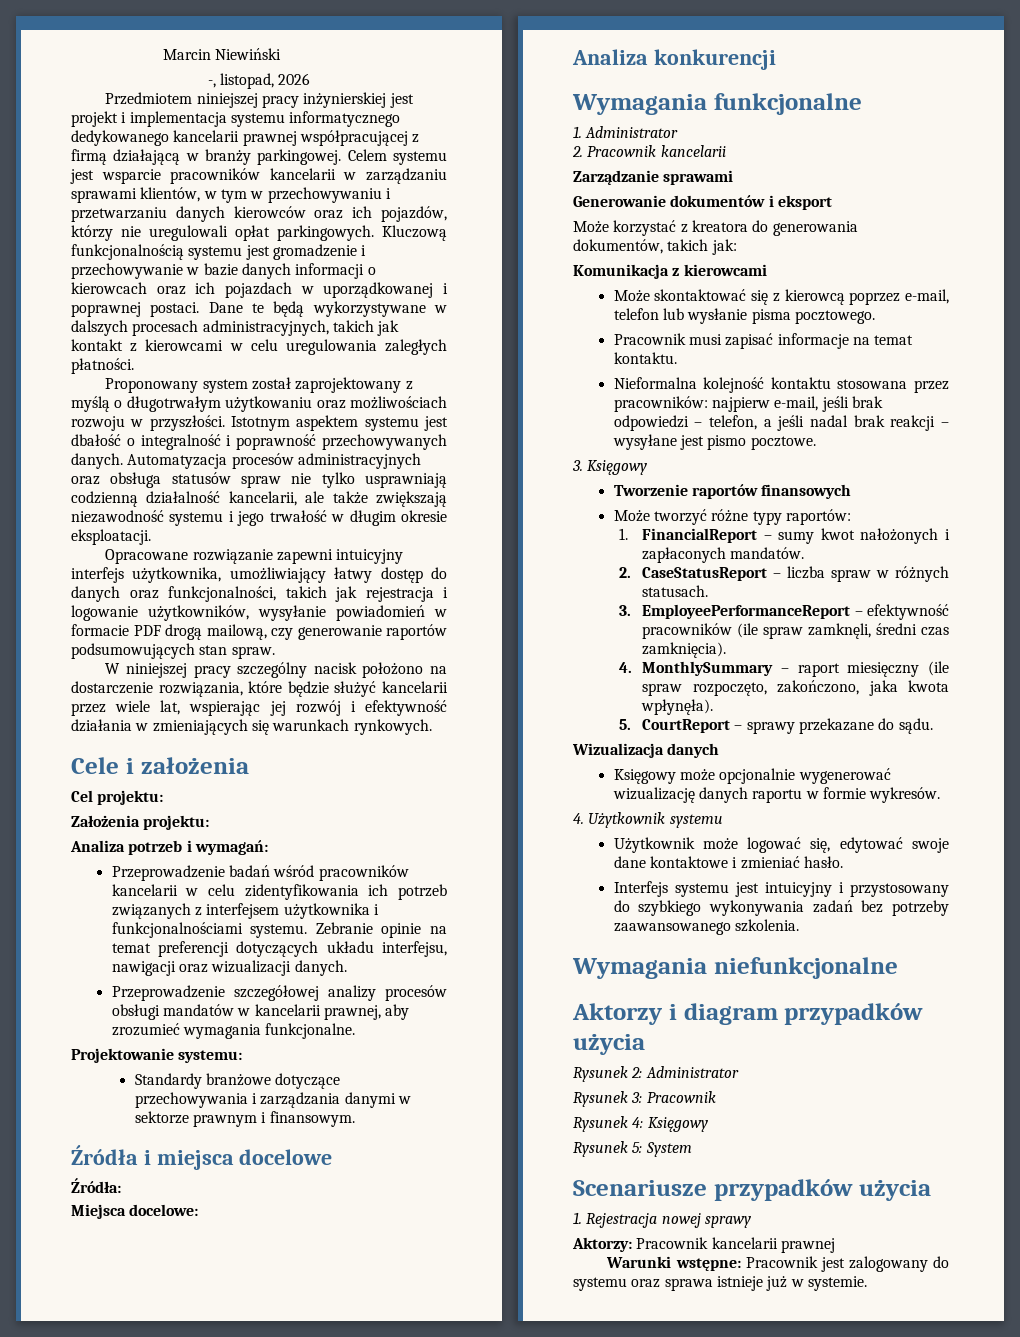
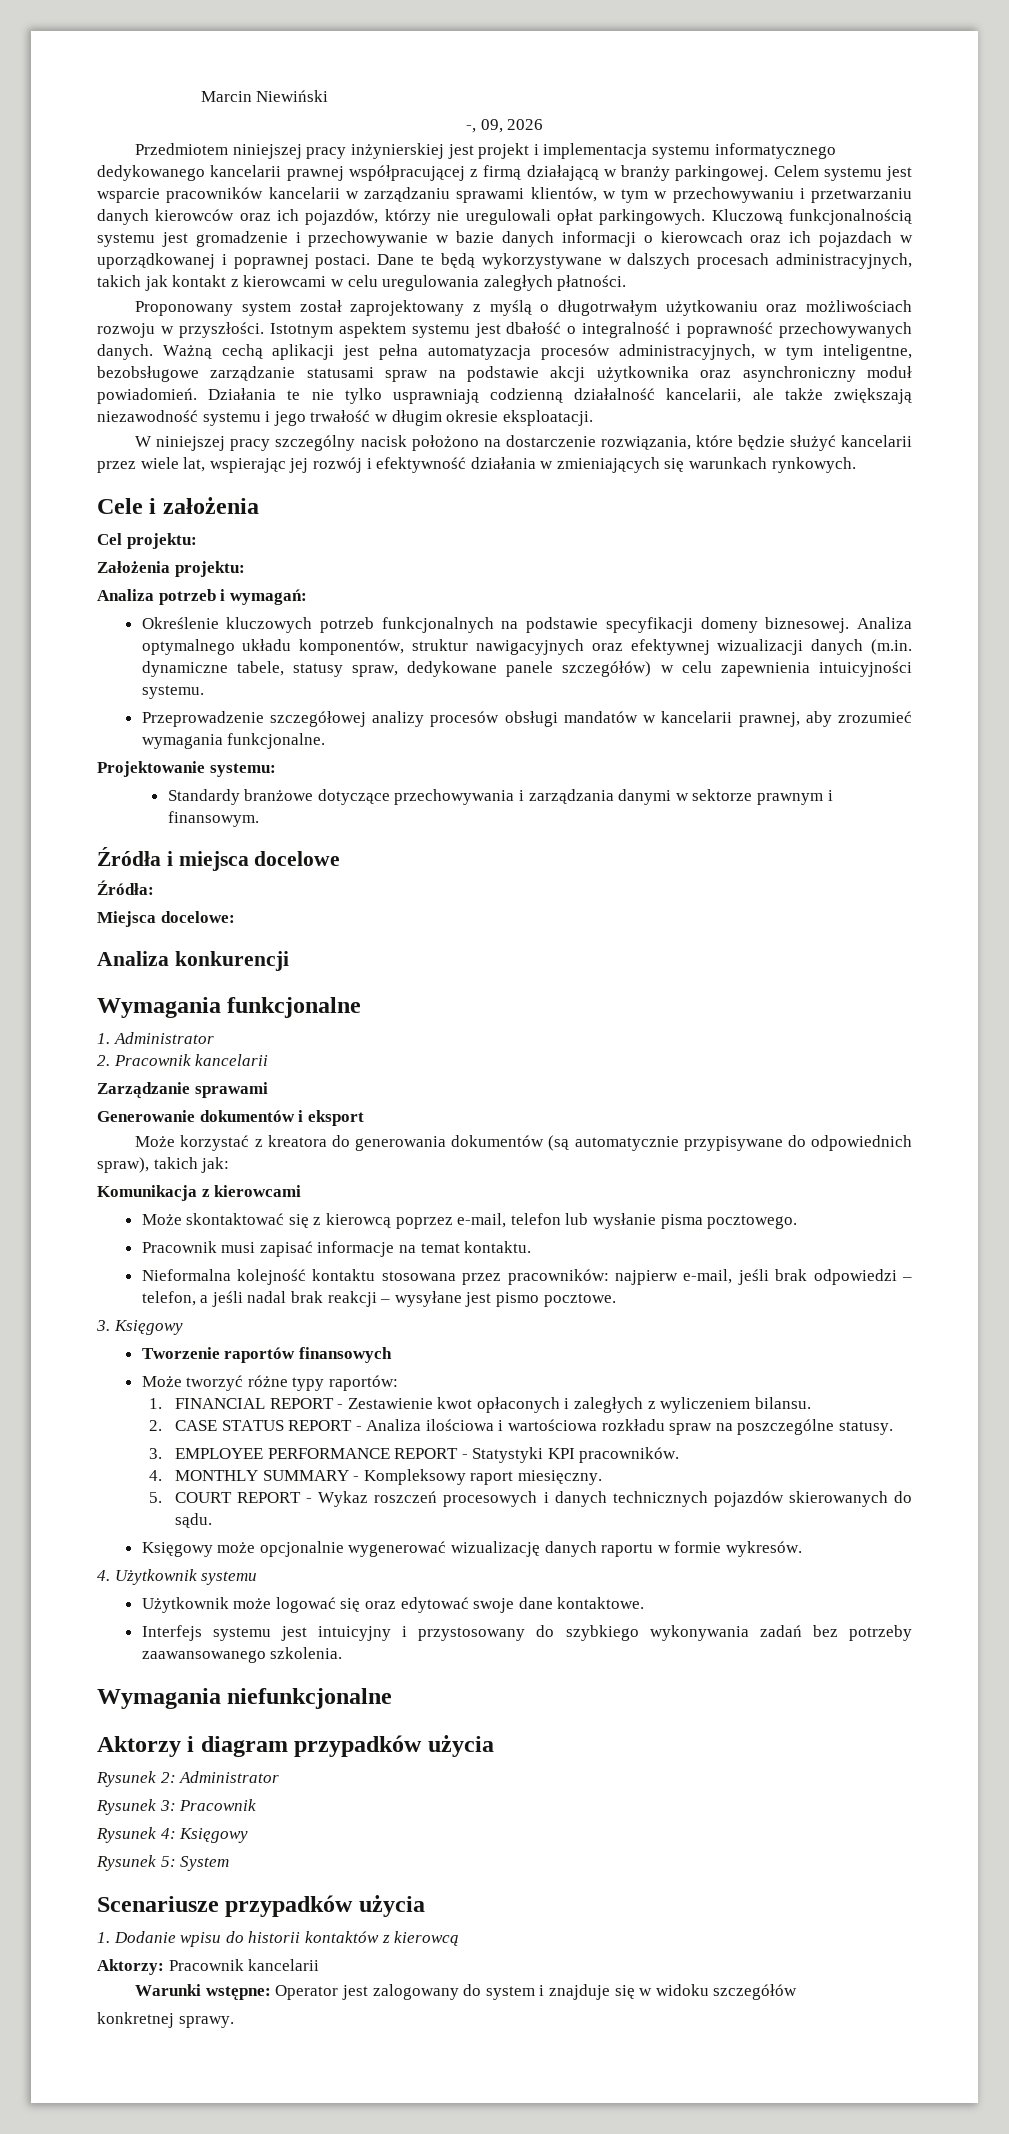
[220,73,274,89] listopad, -> [480,119,503,133] 09,
[127,453,421,469] [71,472,281,488] Automatyzacja procesów administracyjnych oraz obsługa statusów spraw -> [162,344,913,360] [97,366,912,382] [97,388,301,404] Ważną cechą aplikacji jest pełna automatyzacja procesów administracyjnych, w tym inteligentne, bezobsługowe zarządzanie statusami spraw na podstawie akcji użytkownika oraz asynchroniczny moduł powiadomień. Działania te
[105,549,404,564] [71,567,448,583] [71,586,448,602] [71,605,447,621] [71,624,447,640] [71,643,275,659] // Opracowane rozwiązanie zapewni intuicyjny interfejs użytkownika, umożliwiający łatwy dostęp do danych oraz funkcjonalności, takich jak rejestracja i logowanie użytkowników, wysyłanie powiadomień w formacie PDF drogą mailową, czy generowanie raportów podsumowujących stan spraw. -> (593, 418) none
[111,865,409,881] [111,884,447,900] [111,903,379,919] [111,922,447,938] [111,941,447,957] [111,960,347,976] Przeprowadzenie badań wśród pracowników kancelarii w celu zidentyfikowania ich potrzeb związanych z interfejsem użytkownika i funkcjonalnościami systemu. Zebranie opinie na temat preferencji dotyczących układu interfejsu, nawigacji oraz wizualizacji danych. -> [141,617,912,633] [141,639,912,655] [141,661,912,677] [141,685,204,699] Określenie kluczowych potrzeb funkcjonalnych na podstawie specyfikacji domeny biznesowej. Analiza optymalnego układu komponentów, struktur nawigacyjnych oraz efektywnej wizualizacji danych (m.in. dynamiczne tabele, statusy spraw, dedykowane panele szczegółów) w celu zapewnienia intuicyjności systemu.
[573,239,663,254] dokumentów, -> [451,1135,912,1151] [97,1157,149,1173] dokumentów (są automatycznie przypisywane do odpowiednich spraw),
[642,528,950,544] [642,547,805,563] [619,566,949,582] [642,585,709,597] [619,604,949,620] [642,623,949,639] [642,642,727,658] [619,661,950,677] [642,680,950,696] [641,699,714,715] [619,718,874,734] FinancialReport – sumy kwot nałożonych i zapłaconych mandatów. // 2. CaseStatusReport – liczba spraw w różnych statusach. // 3. EmployeePerformanceReport – efektywność pracowników (ile spraw zamknęli, średni czas zamknięcia). // 4. MonthlySummary – raport miesięczny (ile spraw rozpoczęto, zakończono, jaka kwota wpłynęła). // 5. CourtReport – sprawy przekazane -> [174,1397,811,1413] [148,1419,893,1435] [148,1447,680,1463] [148,1469,602,1485] [148,1491,888,1507] FINANCIAL REPORT - Zestawienie kwot opłaconych i zaległych z wyliczeniem bilansu. // 2. CASE STATUS REPORT - Analiza ilościowa i wartościowa rozkładu spraw na poszczególne statusy. // 3. EMPLOYEE PERFORMANCE REPORT - Statystyki KPI pracowników. // 4. MONTHLY SUMMARY - Kompleksowy raport miesięczny. // 5. COURT REPORT - Wykaz roszczeń procesowych i danych technicznych pojazdów skierowanych
[572,743,720,758] // Wizualizacja danych -> (212, 1520) none
[810,838,831,853] się, -> [340,1598,397,1612] się oraz
[649,856,843,869] kontaktowe i zmieniać hasło. -> [557,1597,645,1609] kontaktowe.
[586,1213,751,1228] Rejestracja nowej sprawy -> [113,1931,460,1947] Dodanie wpisu do historii kontaktów z kierowcą
[780,1238,835,1253] prawnej -> (320, 1965) none
[745,1256,818,1268] Pracownik -> [275,1985,339,2000] Operator
[573,1276,867,1291] systemu oraz sprawa istnieje już w systemie. -> [485,1984,798,2000] [97,2012,234,2028] system i znajduje się w widoku szczegółów // konkretnej sprawy.

